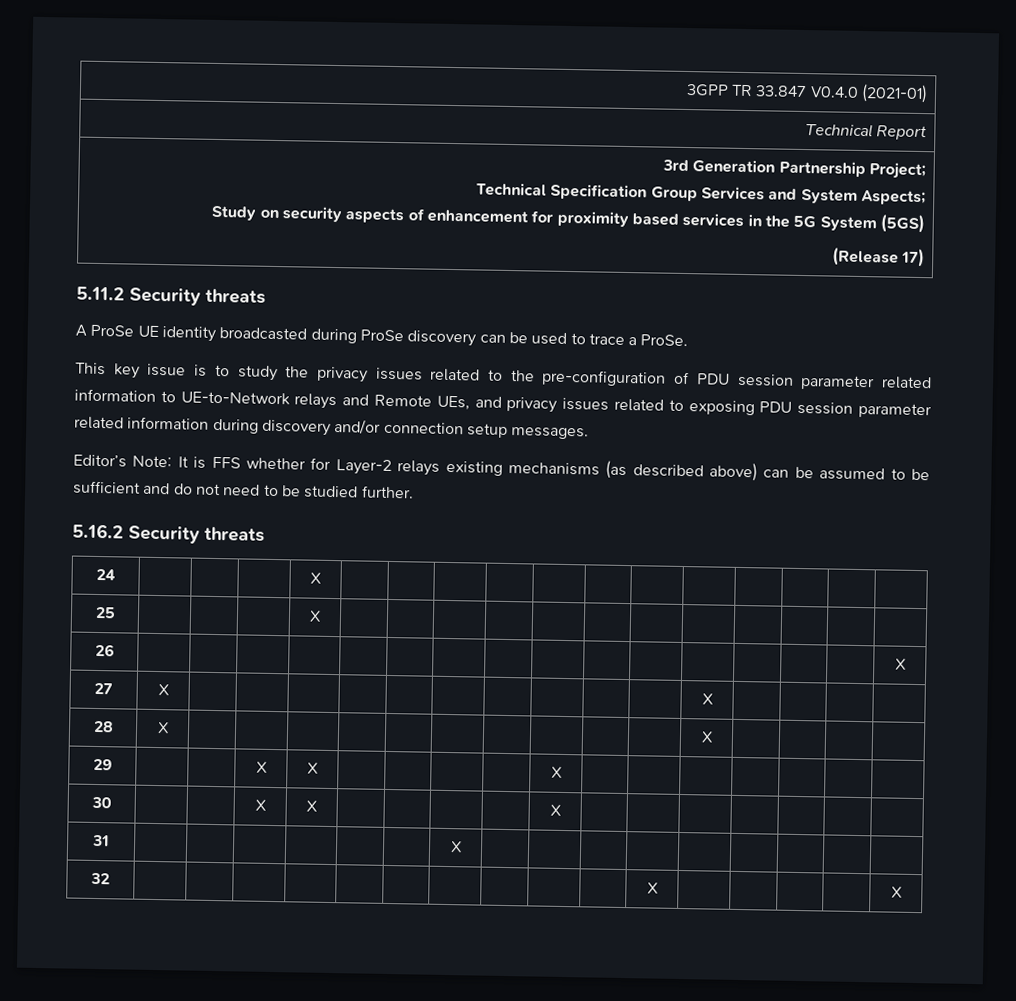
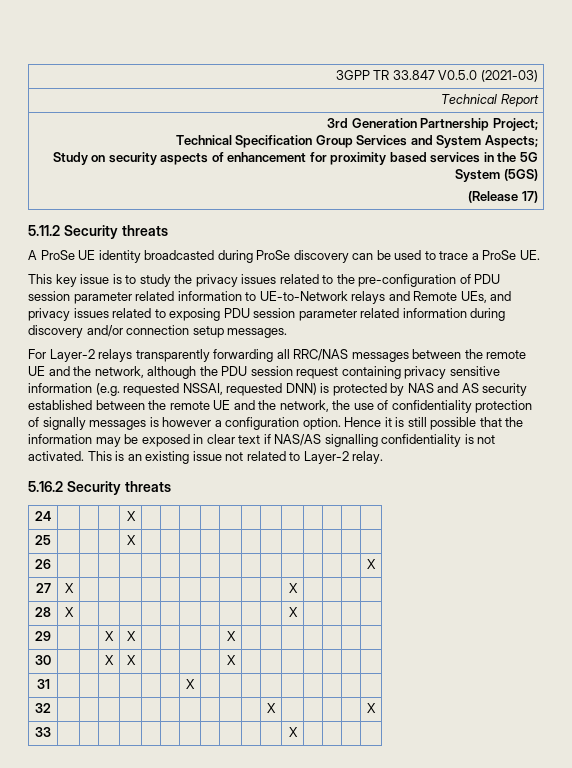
[809,83,928,104] V0.4.0 (2021-01) -> [438,70,538,82] V0.5.0 (2021-03)
[640,334,689,347] ProSe. -> [482,250,540,260] ProSe UE.
[73,454,931,482] [73,480,414,499] Editor’s Note: It is FFS whether for Layer-2 relays existing mechanisms (as described above) can be assumed to be sufficient and do not need to be studied further. -> [28,349,527,362] [28,366,500,379] [28,383,528,396] [28,400,533,413] [28,417,524,430] [28,434,496,447] [28,451,384,464] For Layer-2 relays transparently forwarding all RRC/NAS messages between the remote UE and the network, although the PDU session request containing privacy sensitive information (e.g. requested NSSAI, requested DNN) is protected by NAS and AS security established between the remote UE and the network, the use of confidentiality protection of signally messages is however a configuration option. Hence it is still possible that the information may be exposed in clear text if NAS/AS signalling confidentiality is not activated. This is an existing issue not related to Layer-2 relay.
(903, 892) none -> [35,727,51,737] [288,727,298,737] // 33 | | | | | | | | | | | | X | | | |

